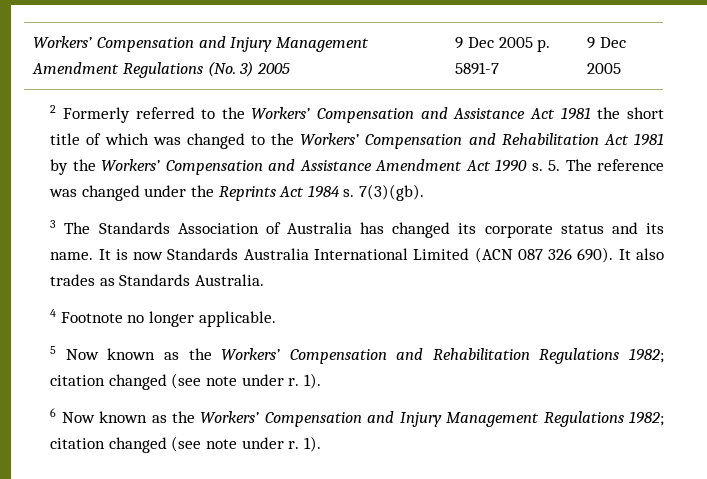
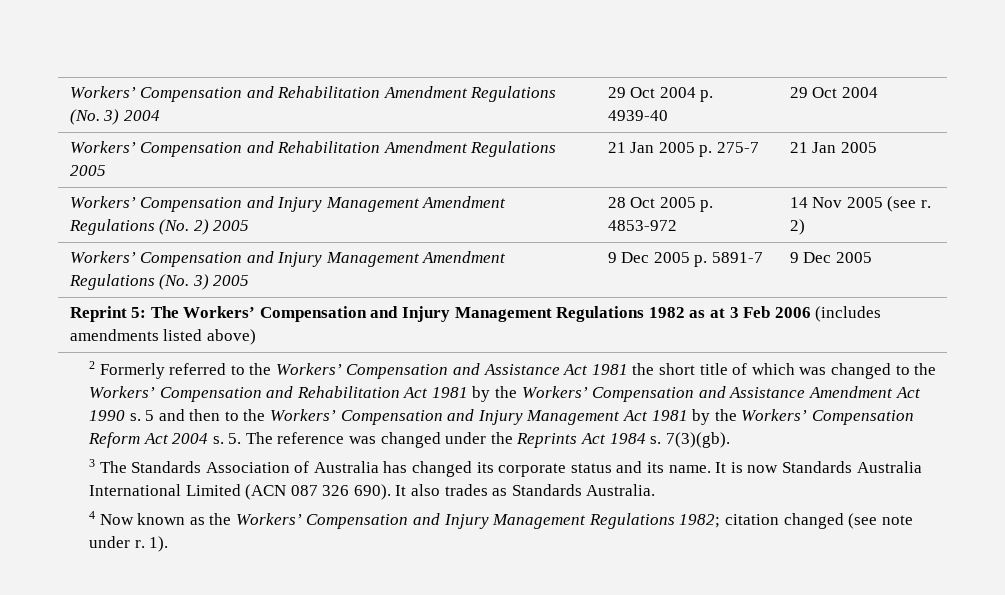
[33,36,226,52] Workers’ Compensation and -> [69,86,557,102] [69,109,160,125] [607,87,714,102] [607,110,668,121] [789,87,878,98] [69,141,557,157] [69,165,106,176] [607,142,759,157] [789,142,877,153] [69,196,507,212] [68,219,250,235] [607,197,714,212] [607,220,677,231] [789,196,931,212] [789,219,805,235] [69,251,274,267] Workers’ Compensation and Rehabilitation Amendment Regulations (No. 3) 2004 | 29 Oct 2004 p. 4939-40 | 29 Oct 2004 // Workers’ Compensation and Rehabilitation Amendment Regulations 2005 | 21 Jan 2005 p. 275-7 | 21 Jan 2005 // Workers’ Compensation and Injury Management Amendment Regulations (No. 2) 2005 | 28 Oct 2005 p. 4853-972 | 14 Nov 2005 (see r. 2) // Workers’ Compensation and
(622, 68) none -> [69,306,882,322] [69,329,256,345] // Reprint 5: The Workers’ Compensation and Injury Management Regulations 1982 as at 3 Feb 2006 (includes amendments listed above)
(543, 167) none -> [145,409,914,425] [87,432,224,448] 5 and then to the Workers’ Compensation and Injury Management Act 1981 by the Workers’ Compensation Reform Act 2004 s.
[60,311,276,327] [50,346,665,364] [50,373,321,390] [50,408,57,417] Footnote no longer applicable. // 5 Now known as the Workers’ Compensation and Rehabilitation Regulations 1982; citation changed (see note under r. 1). // 6 -> (95, 515) none

